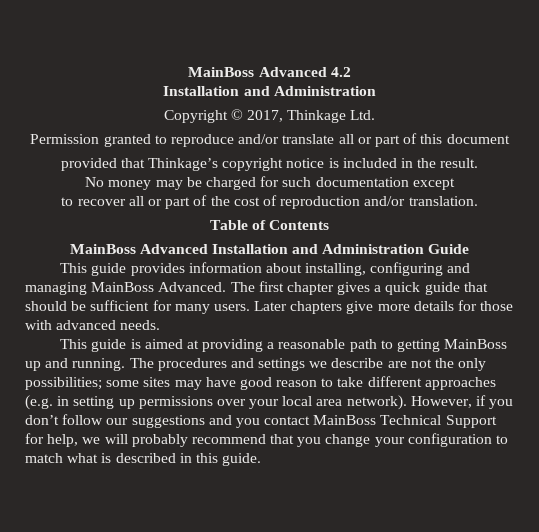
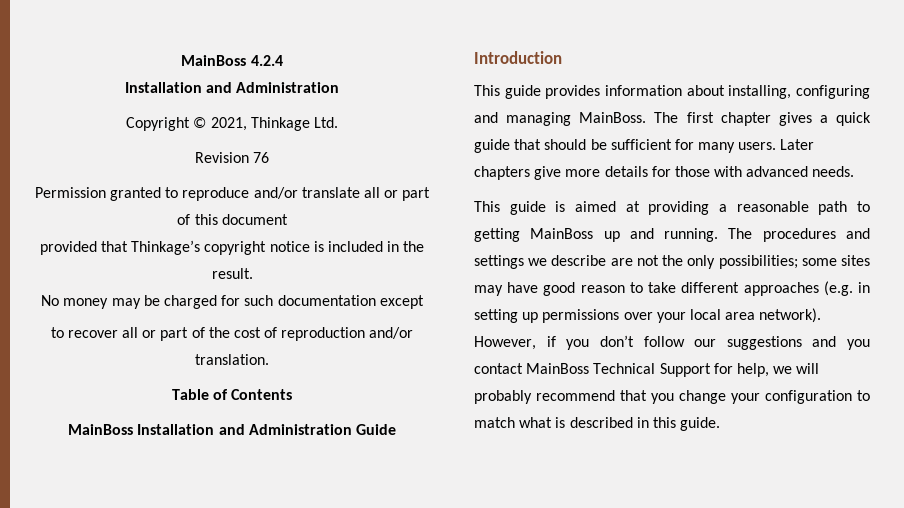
[188,67,351,77] MainBoss Advanced 4.2 -> [181,55,283,66] MainBoss 4.2.4
[247,110,283,122] 2017, -> [210,117,247,131] 2021,
(376, 115) none -> [194,152,270,163] // Revision 76
[139,244,208,254] Advanced -> (134, 429) none
(470, 249) none -> [474,51,562,64] // Introduction
[91,282,227,292] MainBoss Advanced. -> [579,112,647,123] MainBoss.

